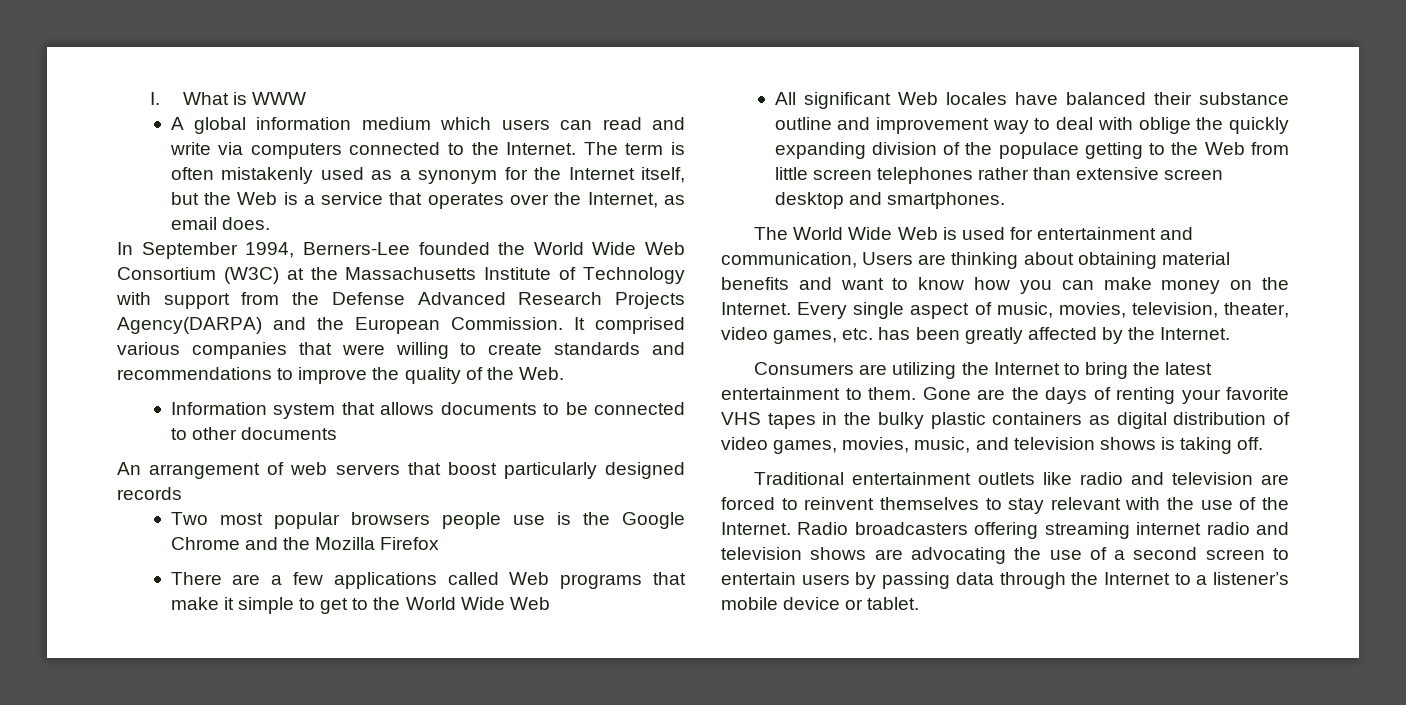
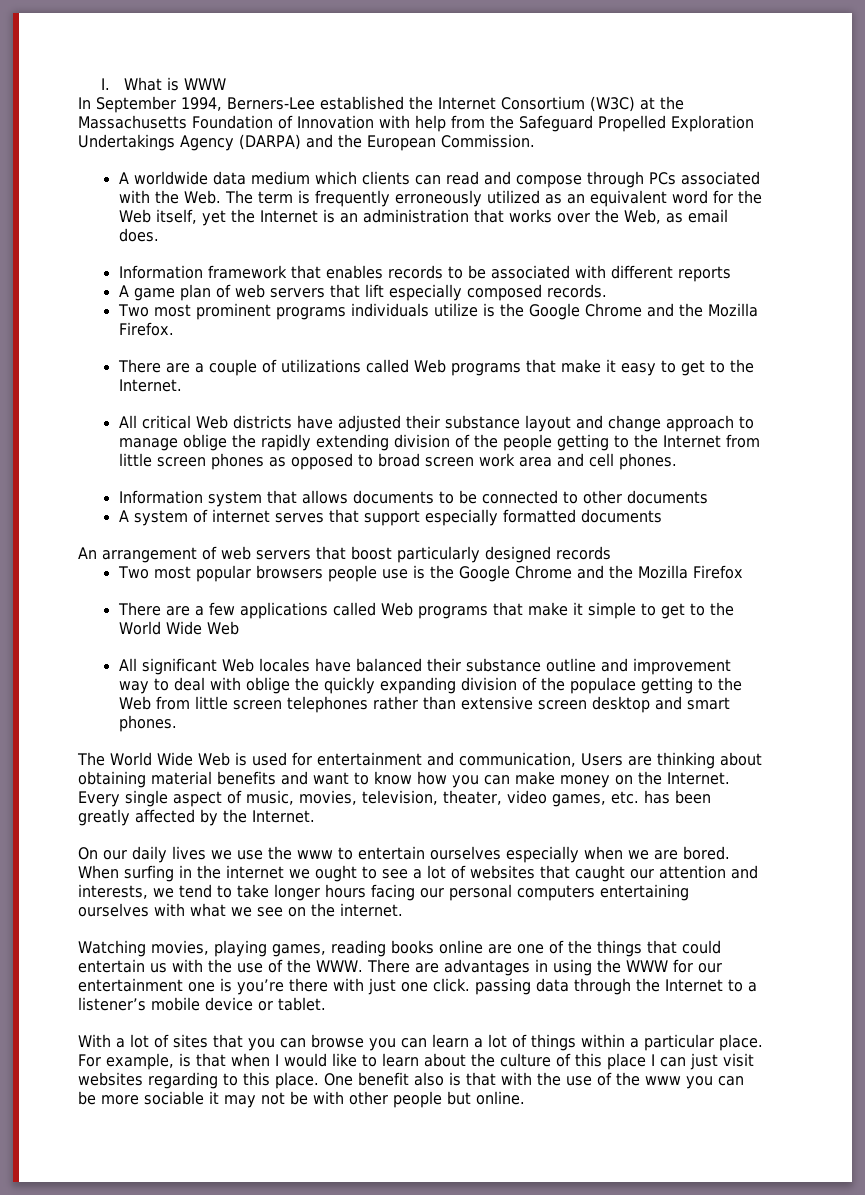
[170,117,685,134] [169,142,686,159] [170,167,685,184] [170,192,686,209] [170,217,270,230] // A global information medium which users can read and write via computers connected to the Internet. The term is often mistakenly used as a synonym for the Internet itself, but the Web is a service that operates over the Internet, as email does. -> (227, 84) none
[418,242,685,255] founded the World Wide Web -> [320,96,496,110] established the Internet
[484,267,686,284] [116,292,685,309] [117,317,685,334] [117,342,685,359] [117,367,564,384] Institute of Technology with support from the Defense Advanced Research Projects Agency(DARPA) and the European Commission. It comprised various companies that were willing to create standards and recommendations to improve the quality of the Web. -> [192,115,754,132] [78,134,535,151] [118,171,760,188] [118,190,762,207] [118,209,728,226] [118,228,159,242] [118,265,731,282] [118,284,607,301] [117,303,758,320] [118,322,174,336] [117,359,754,376] [118,379,182,392] [118,415,754,432] [118,434,760,451] [118,453,677,470] Foundation of Innovation with help from the Safeguard Propelled Exploration Undertakings Agency (DARPA) and the European Commission. // A worldwide data medium which clients can read and compose through PCs associated with the Web. The term is frequently erroneously utilized as an equivalent word for the Web itself, yet the Internet is an administration that works over the Web, as email does. // Information framework that enables records to be associated with different reports // A game plan of web servers that lift especially composed records. // Two most prominent programs individuals utilize is the Google Chrome and the Mozilla Firefox. // There are a couple of utilizations called Web programs that make it easy to get to the Internet. // All critical Web districts have adjusted their substance layout and change approach to manage oblige the rapidly extending division of the people getting to the Internet from little screen phones as opposed to broad screen work area and cell phones.
(337, 433) none -> [118,509,662,526] // A system of internet serves that support especially formatted documents
[886,192,1005,209] smartphones. -> [686,697,730,710] [118,715,177,732] smart phones.
[754,362,1213,379] [721,387,1289,404] [721,412,1290,429] [721,437,1264,454] [754,472,1290,485] [721,497,1289,514] [721,522,1289,539] [721,547,1289,564] [721,572,877,589] Consumers are utilizing the Internet to bring the latest entertainment to them. Gone are the days of renting your favorite VHS tapes in the bulky plastic containers as digital distribution of video games, movies, music, and television shows is taking off. // Traditional entertainment outlets like radio and television are forced to reinvent themselves to stay relevant with the use of the Internet. Radio broadcasters offering streaming internet radio and television shows are advocating the use of a second screen to entertain users by -> [78,846,730,863] [78,865,758,882] [78,884,689,901] [78,903,403,917] [78,940,721,957] [78,959,722,976] [78,978,470,995] On our daily lives we use the www to entertain ourselves especially when we are bored. When surfing in the internet we ought to see a lot of websites that caught our attention and interests, we tend to take longer hours facing our personal computers entertaining ourselves with what we see on the internet. // Watching movies, playing games, reading books online are one of the things that could entertain us with the use of the WWW. There are advantages in using the WWW for our entertainment one is you’re there with just one click.
(920, 603) none -> [78,1034,763,1051] [78,1053,754,1070] [78,1072,744,1089] [78,1091,525,1108] // With a lot of sites that you can browse you can learn a lot of things within a particular place. For example, is that when I would like to learn about the culture of this place I can just visit websites regarding to this place. One benefit also is that with the use of the www you can be more sociable it may not be with other people but online.

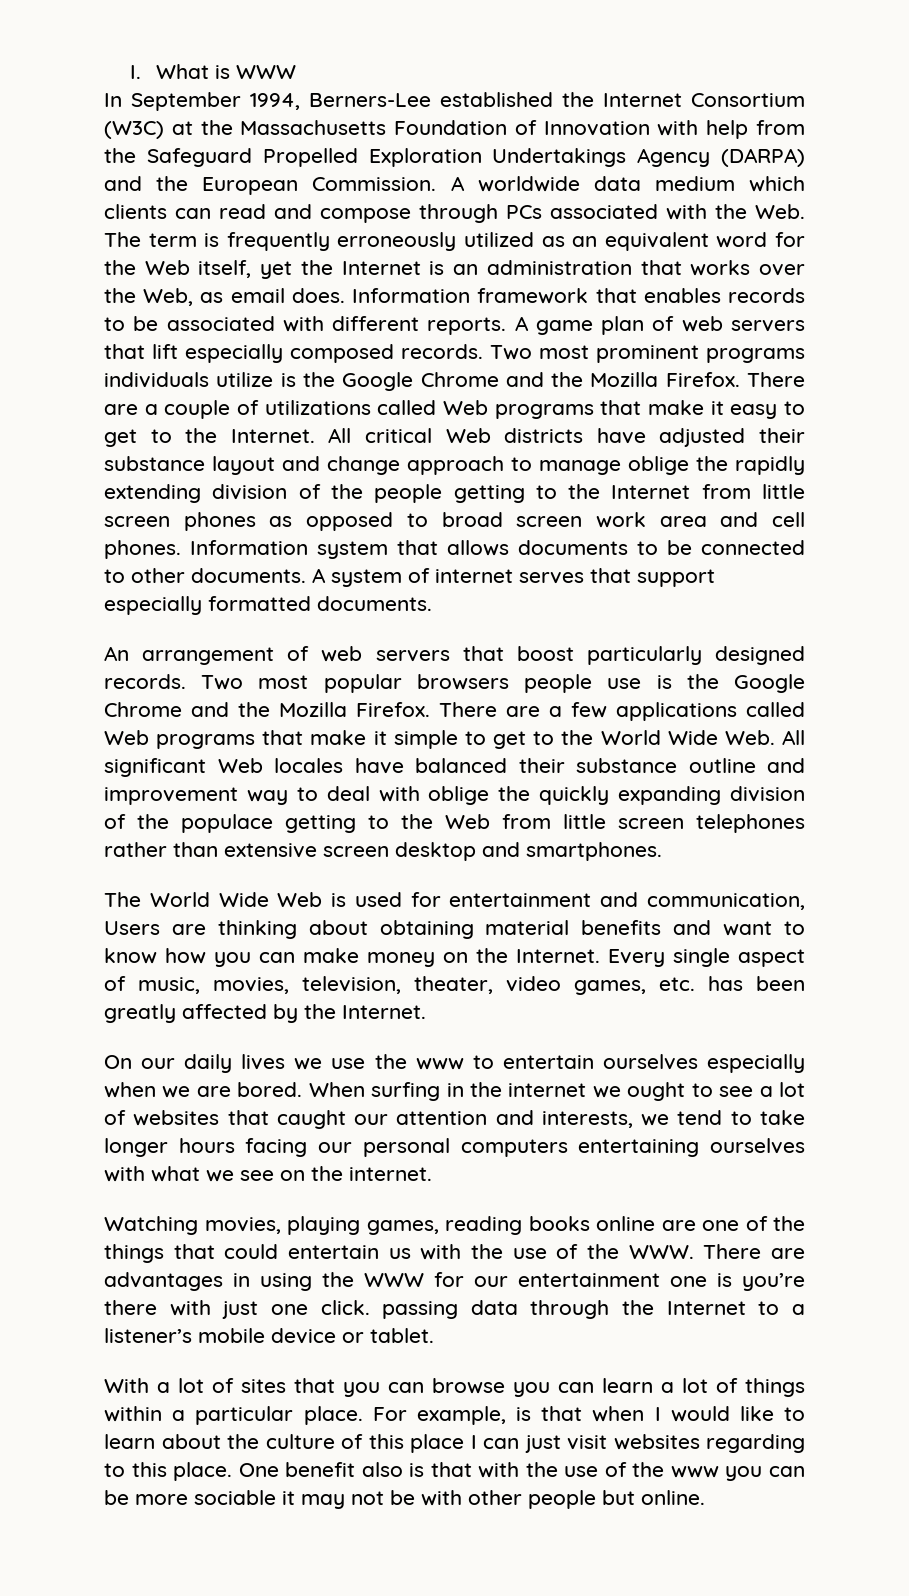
(535, 141) // -> (437, 184) none
(159, 235) // -> (345, 295) none
[677,266,731,282] reports // -> [427,317,507,335] reports.
(607, 291) // -> (483, 351) none
(174, 329) // -> (740, 379) none
(182, 385) // -> (315, 436) none
(677, 461) // -> (181, 549) none
[626,490,708,504] documents // -> [191,568,306,583] documents.
[580,509,662,523] documents -> [317,596,432,611] documents.
[556,546,611,560] records // -> [104,674,186,689] records.
[692,565,743,579] Firefox // -> [356,702,430,717] Firefox.
[206,621,239,635] Web // -> [724,730,775,745] Web.
[686,697,730,710] [118,715,177,732] smart phones. -> [526,842,662,861] smartphones.

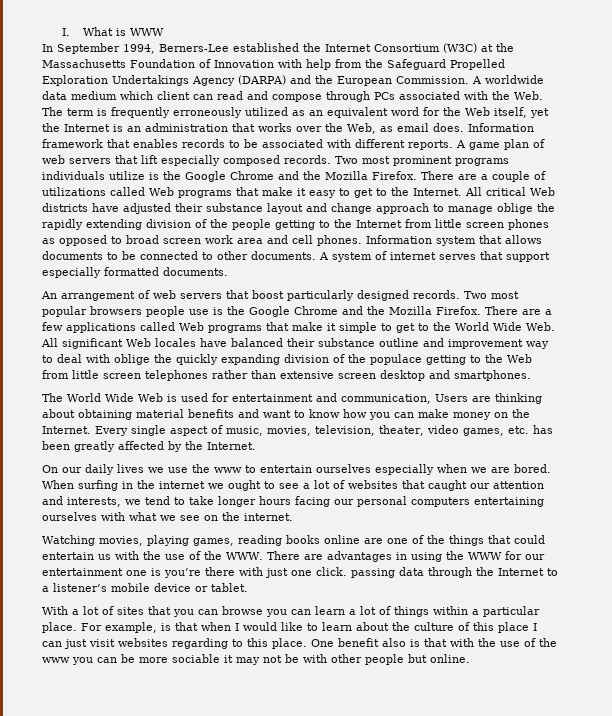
[104,204,167,219] clients -> [157,91,190,100] client

